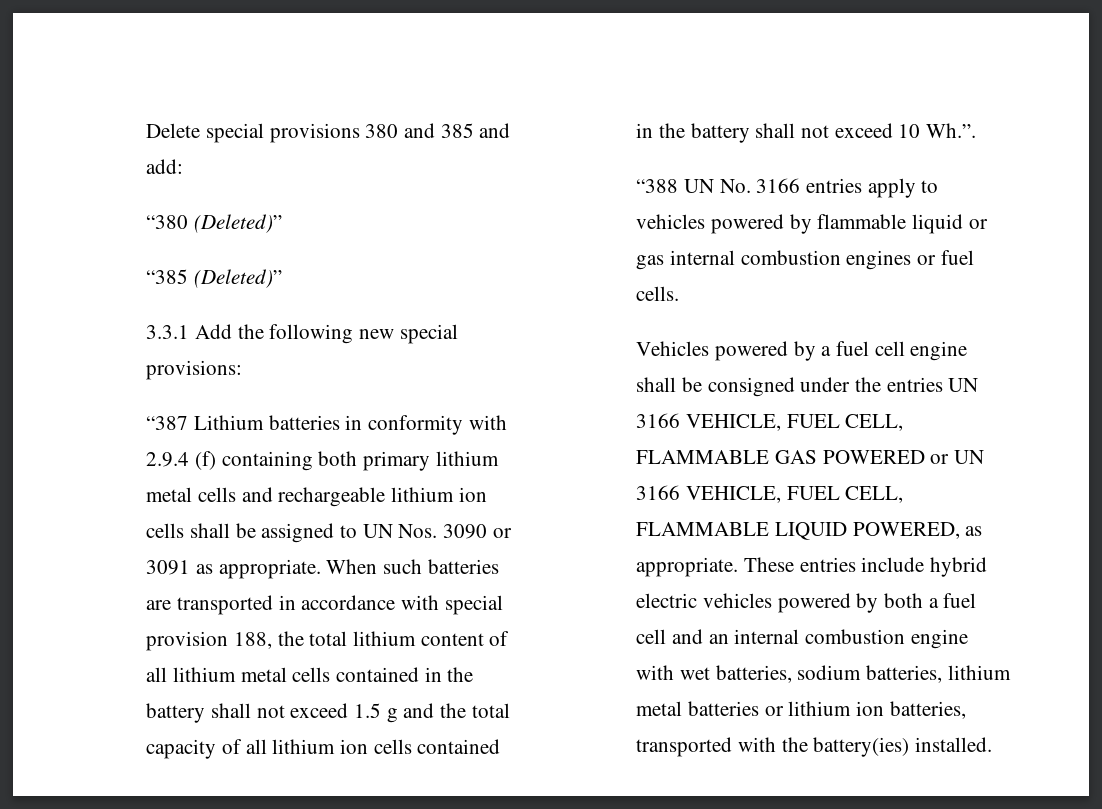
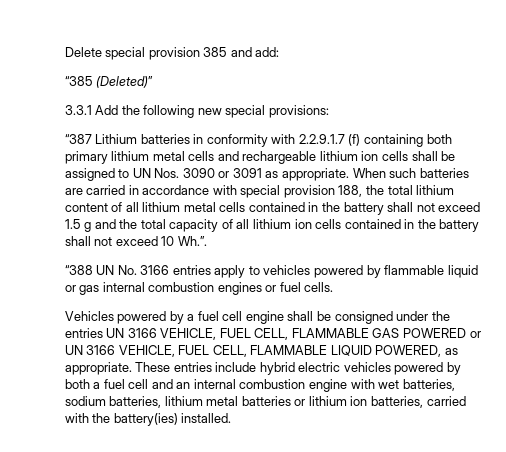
[269,123,436,143] provisions 380 and -> [148,47,200,60] provision
[146,214,283,233] // “380 (Deleted)” -> (280, 52) none
[146,452,190,467] 2.9.4 -> [298,134,345,144] 2.2.9.1.7
[177,595,274,615] transported -> [86,185,126,195] carried
[636,737,733,757] transported -> [426,396,466,406] carried

